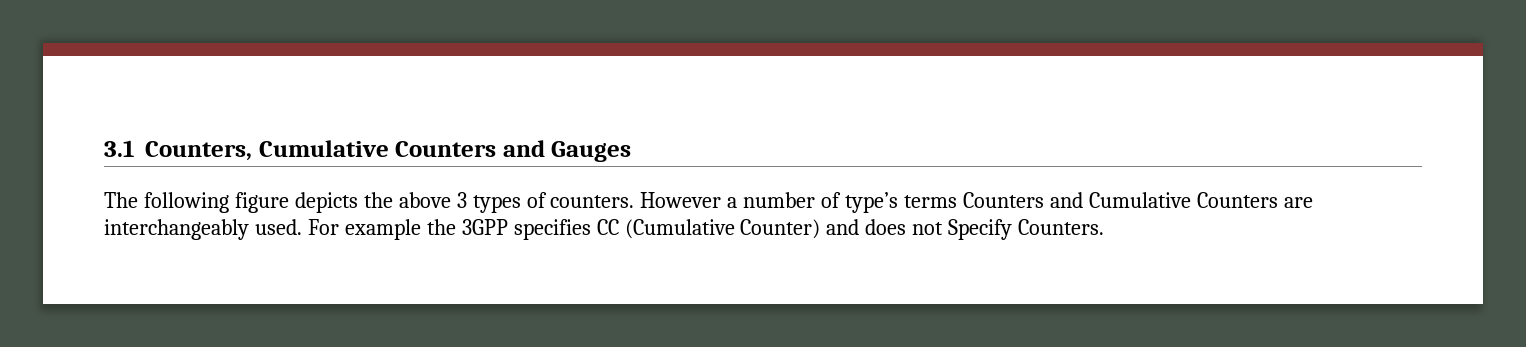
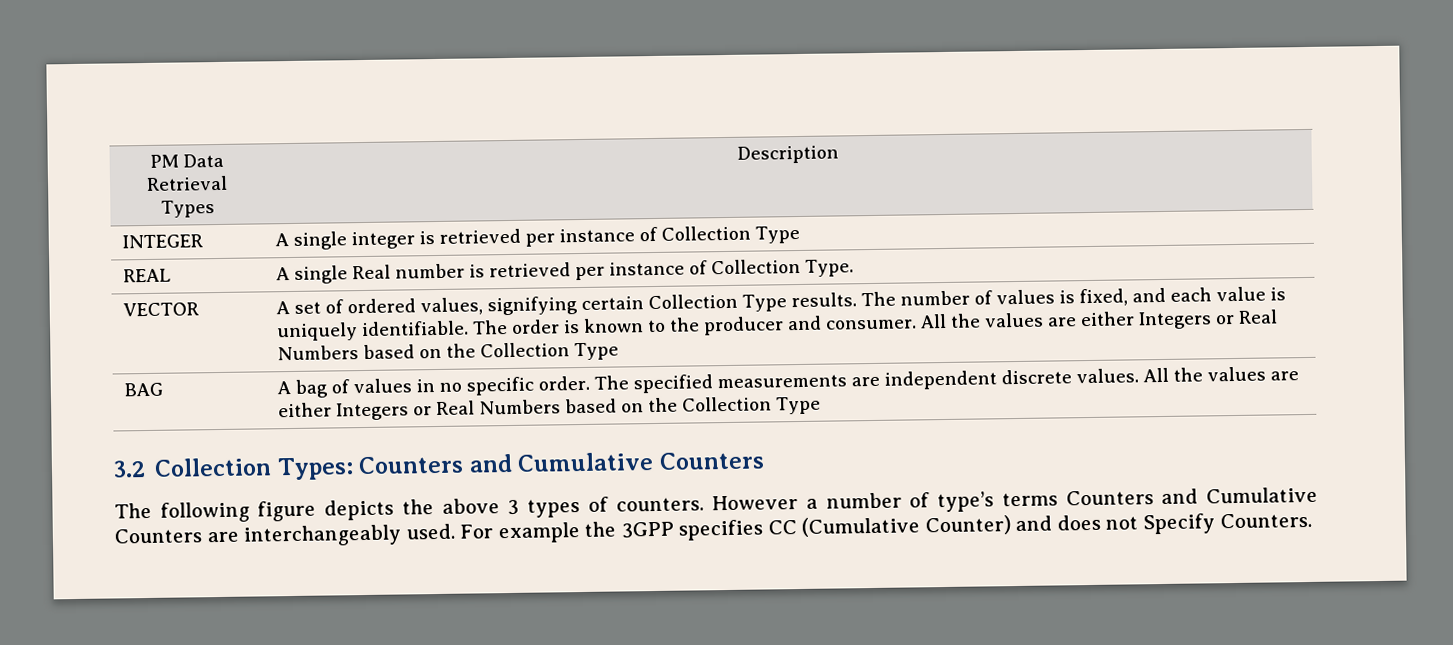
[104,140,632,162] 3.1 Counters, Cumulative Counters and Gauges -> [149,153,224,168] [146,175,228,191] [160,200,215,218] [736,145,839,164] [121,234,203,249] [274,225,800,250] [122,268,171,283] [275,258,854,284] [122,302,199,317] [275,286,1286,316] [275,309,1278,342] [276,342,619,361] [123,382,163,397] [276,366,1299,398] [277,396,821,421] [113,451,765,481] PM Data Retrieval Types | Description // INTEGER | A single integer is retrieved per instance of Collection Type // REAL | A single Real number is retrieved per instance of Collection Type. // VECTOR | A set of ordered values, signifying certain Collection Type results. The number of values is fixed, and each value is uniquely identifiable. The order is known to the producer and consumer. All the values are either Integers or Real Numbers based on the Collection Type // BAG | A bag of values in no specific order. The specified measurements are independent discrete values. All the values are either Integers or Real Numbers based on the Collection Type // 3.2 Collection Types: Counters and Cumulative Counters

